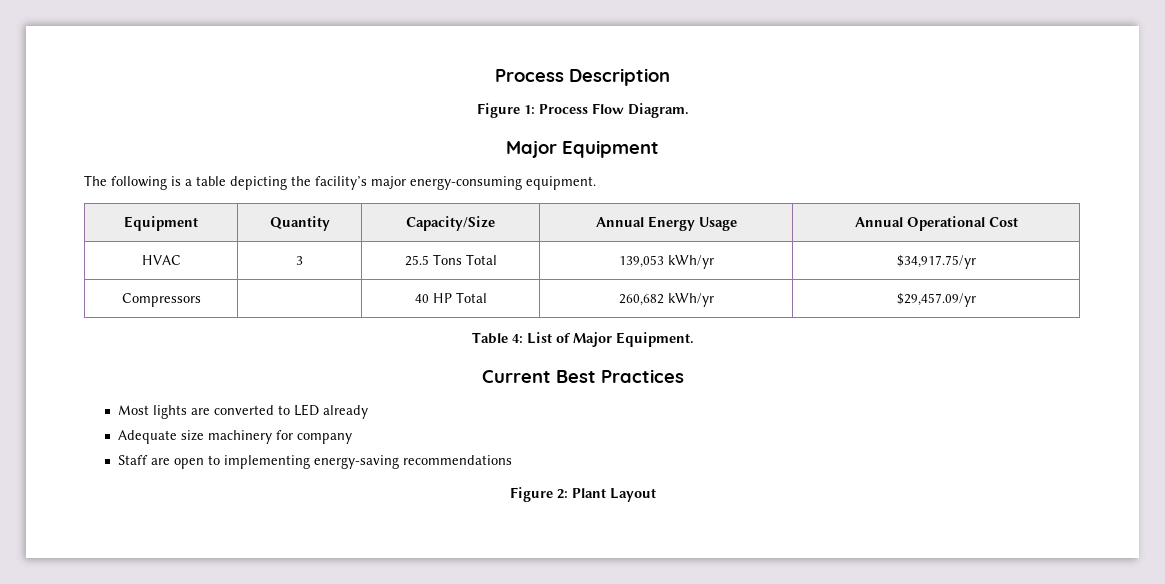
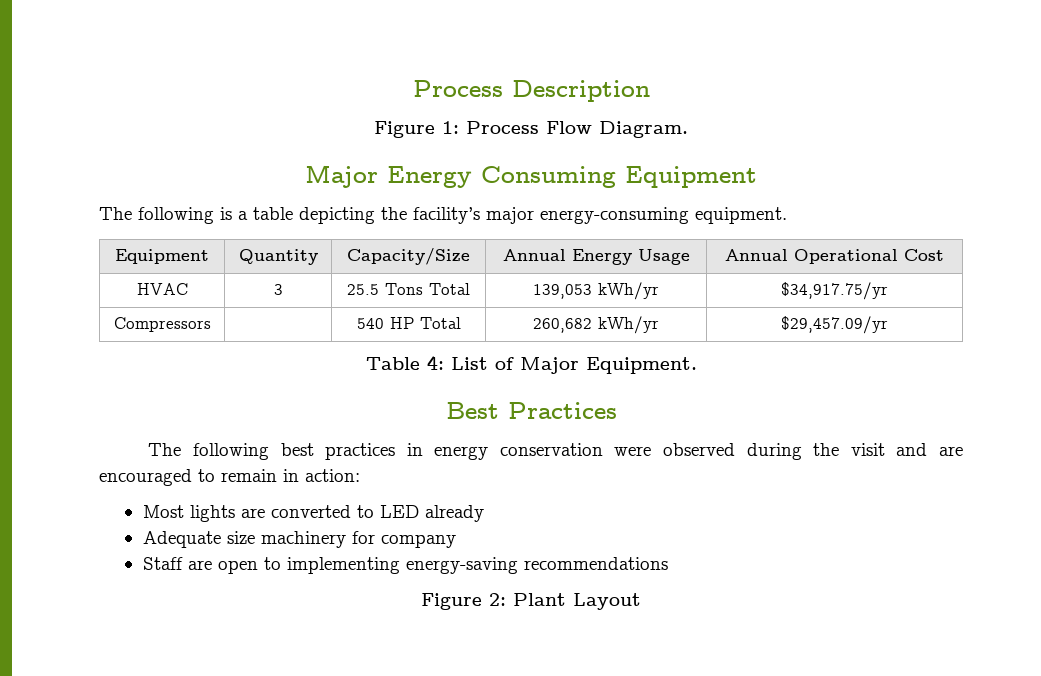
(557, 149) none -> [387,166,616,188] Energy Consuming
[414,294,429,303] 40 -> [356,318,384,329] 540
[481,370,551,383] Current -> (697, 365) none
(684, 376) none -> [148,443,964,460] [99,469,360,486] // The following best practices in energy conservation were observed during the visit and are encouraged to remain in action:

